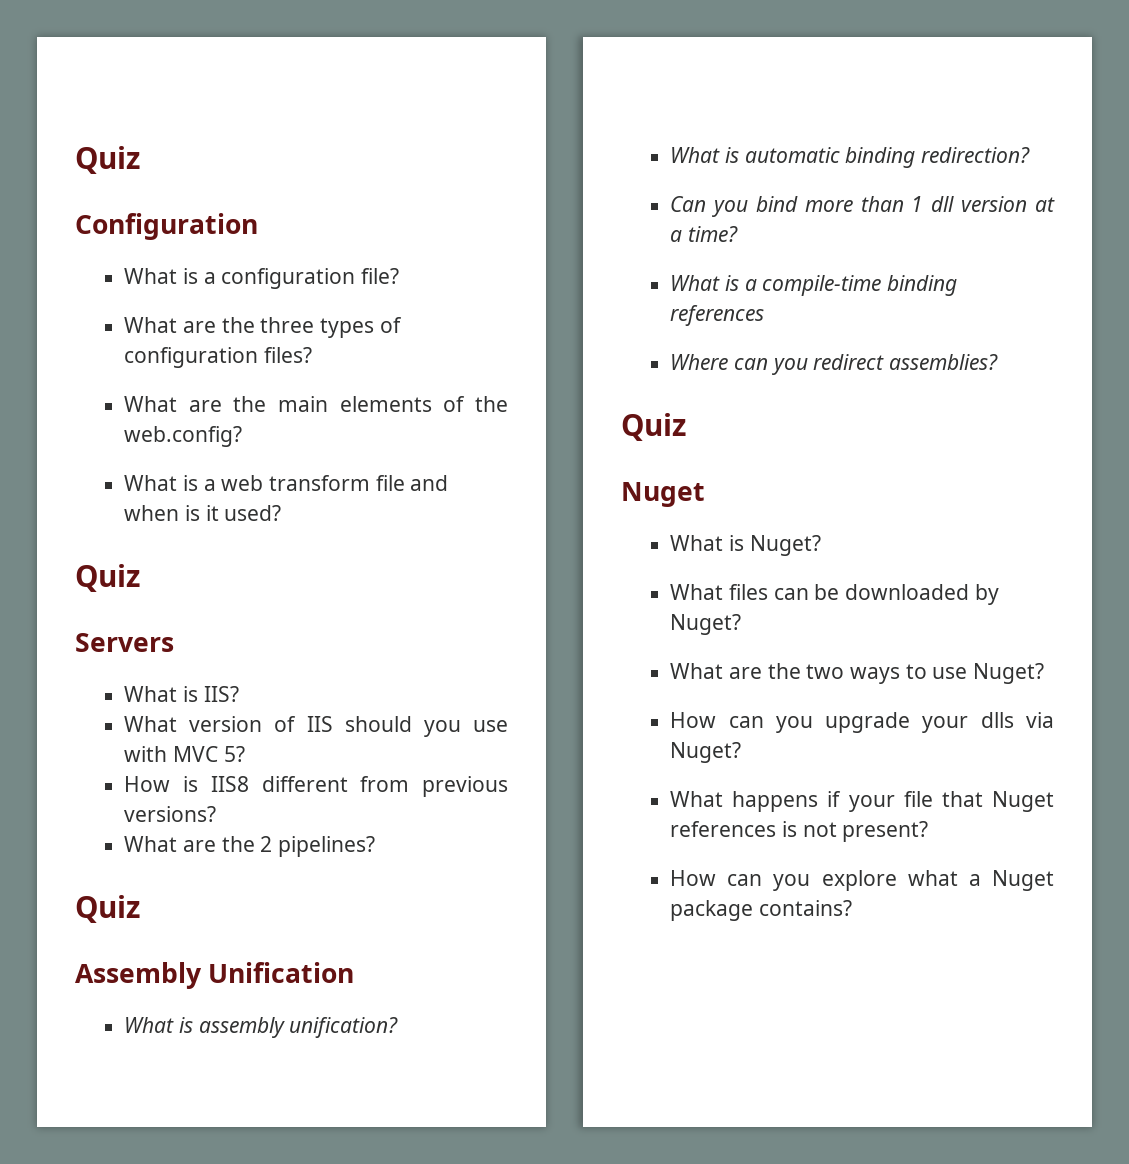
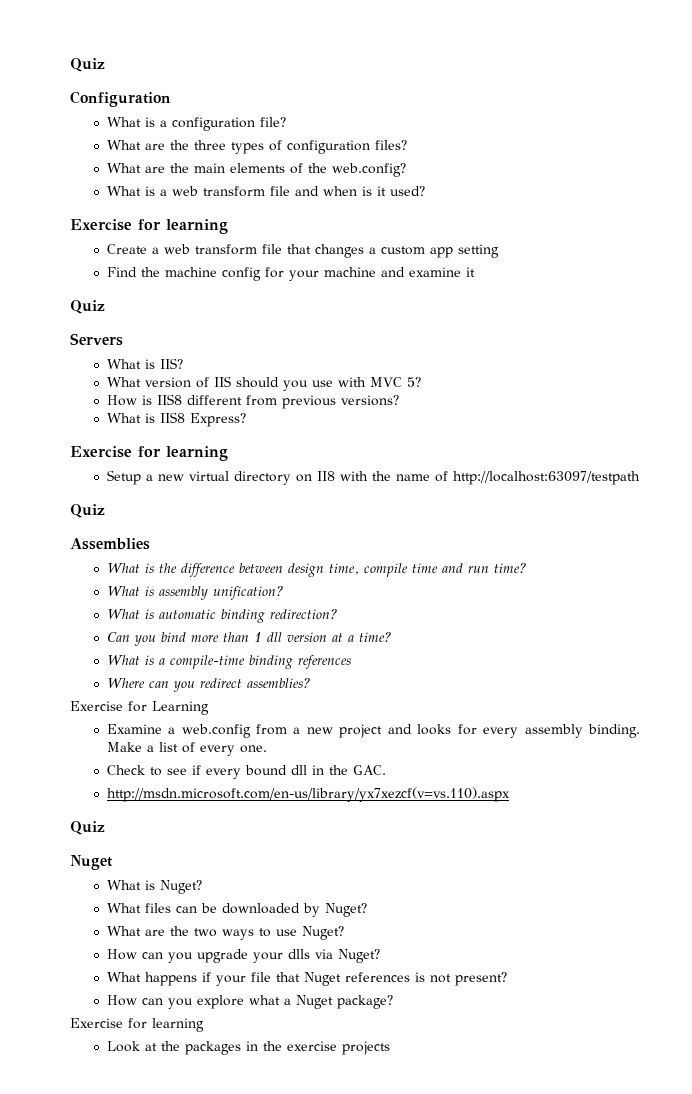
(282, 513) none -> [70,219,228,234] [106,244,499,258] [106,267,475,281] // Exercise for learning // Create a web transform file that changes a custom app setting // Find the machine config for your machine and examine it
[182,836,375,857] [75,895,140,923] [75,962,355,989] are the 2 pipelines? // Quiz // Assembly Unification -> [144,412,246,427] [70,446,228,461] [106,470,640,485] [70,504,105,518] [70,538,150,550] [106,563,527,577] is IIS8 Express? // Exercise for learning // Setup a new virtual directory on II8 with the name of http://localhost:63097/testpath // Quiz // Assemblies // What is the difference between design time, compile time and run time?
(998, 362) none -> [70,701,209,715] [106,724,641,738] [106,742,267,756] [106,765,386,779] [106,787,510,802] // Exercise for Learning // Examine a web.config from a new project and looks for every assembly binding. Make a list of every one. // Check to see if every bound dll in the GAC. // http://msdn.microsoft.com/en-us/library/yx7xezcf(v=vs.110).aspx
[670,900,852,921] package contains? -> [336,995,393,1009] [70,1018,204,1032] [106,1041,390,1055] package? // Exercise for learning // Look at the packages in the exercise projects

